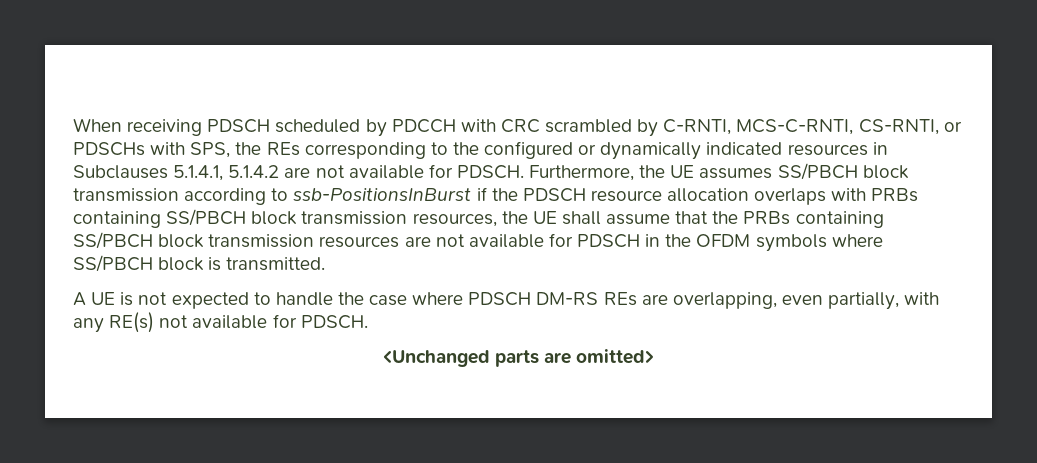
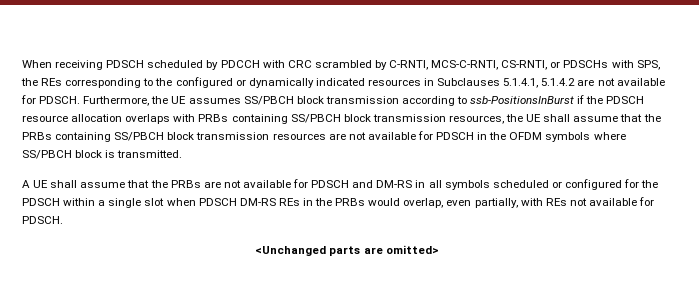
[120,292,777,309] is not expected to handle the case where PDSCH DM-RS REs are overlapping, -> [50,179,659,190] [22,198,444,208] shall assume that the PRBs are not available for PDSCH and DM-RS in all symbols scheduled or configured for the PDSCH within a single slot when PDSCH DM-RS REs in the PRBs would overlap,
[73,312,155,333] any RE(s) -> [545,198,567,206] REs

